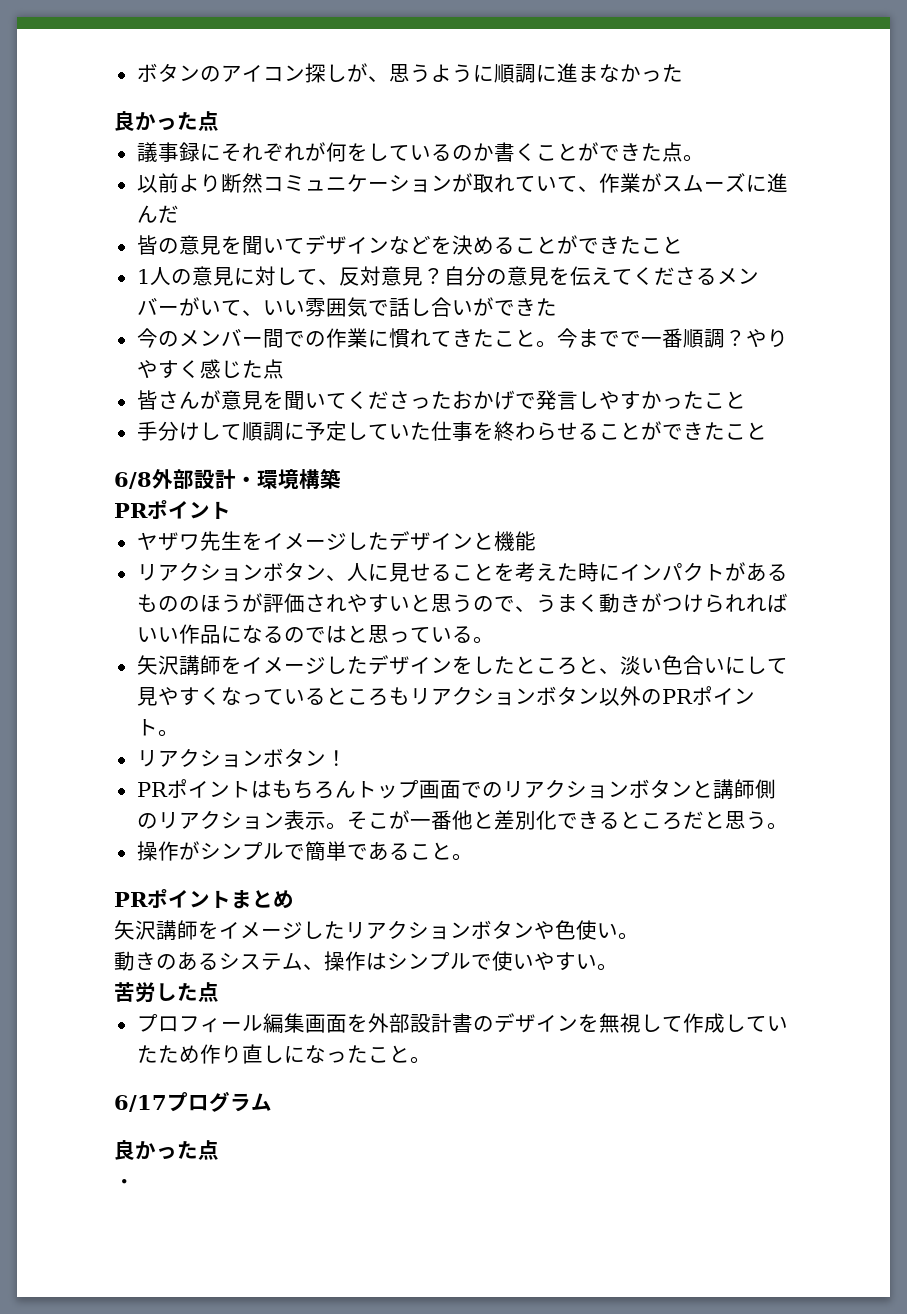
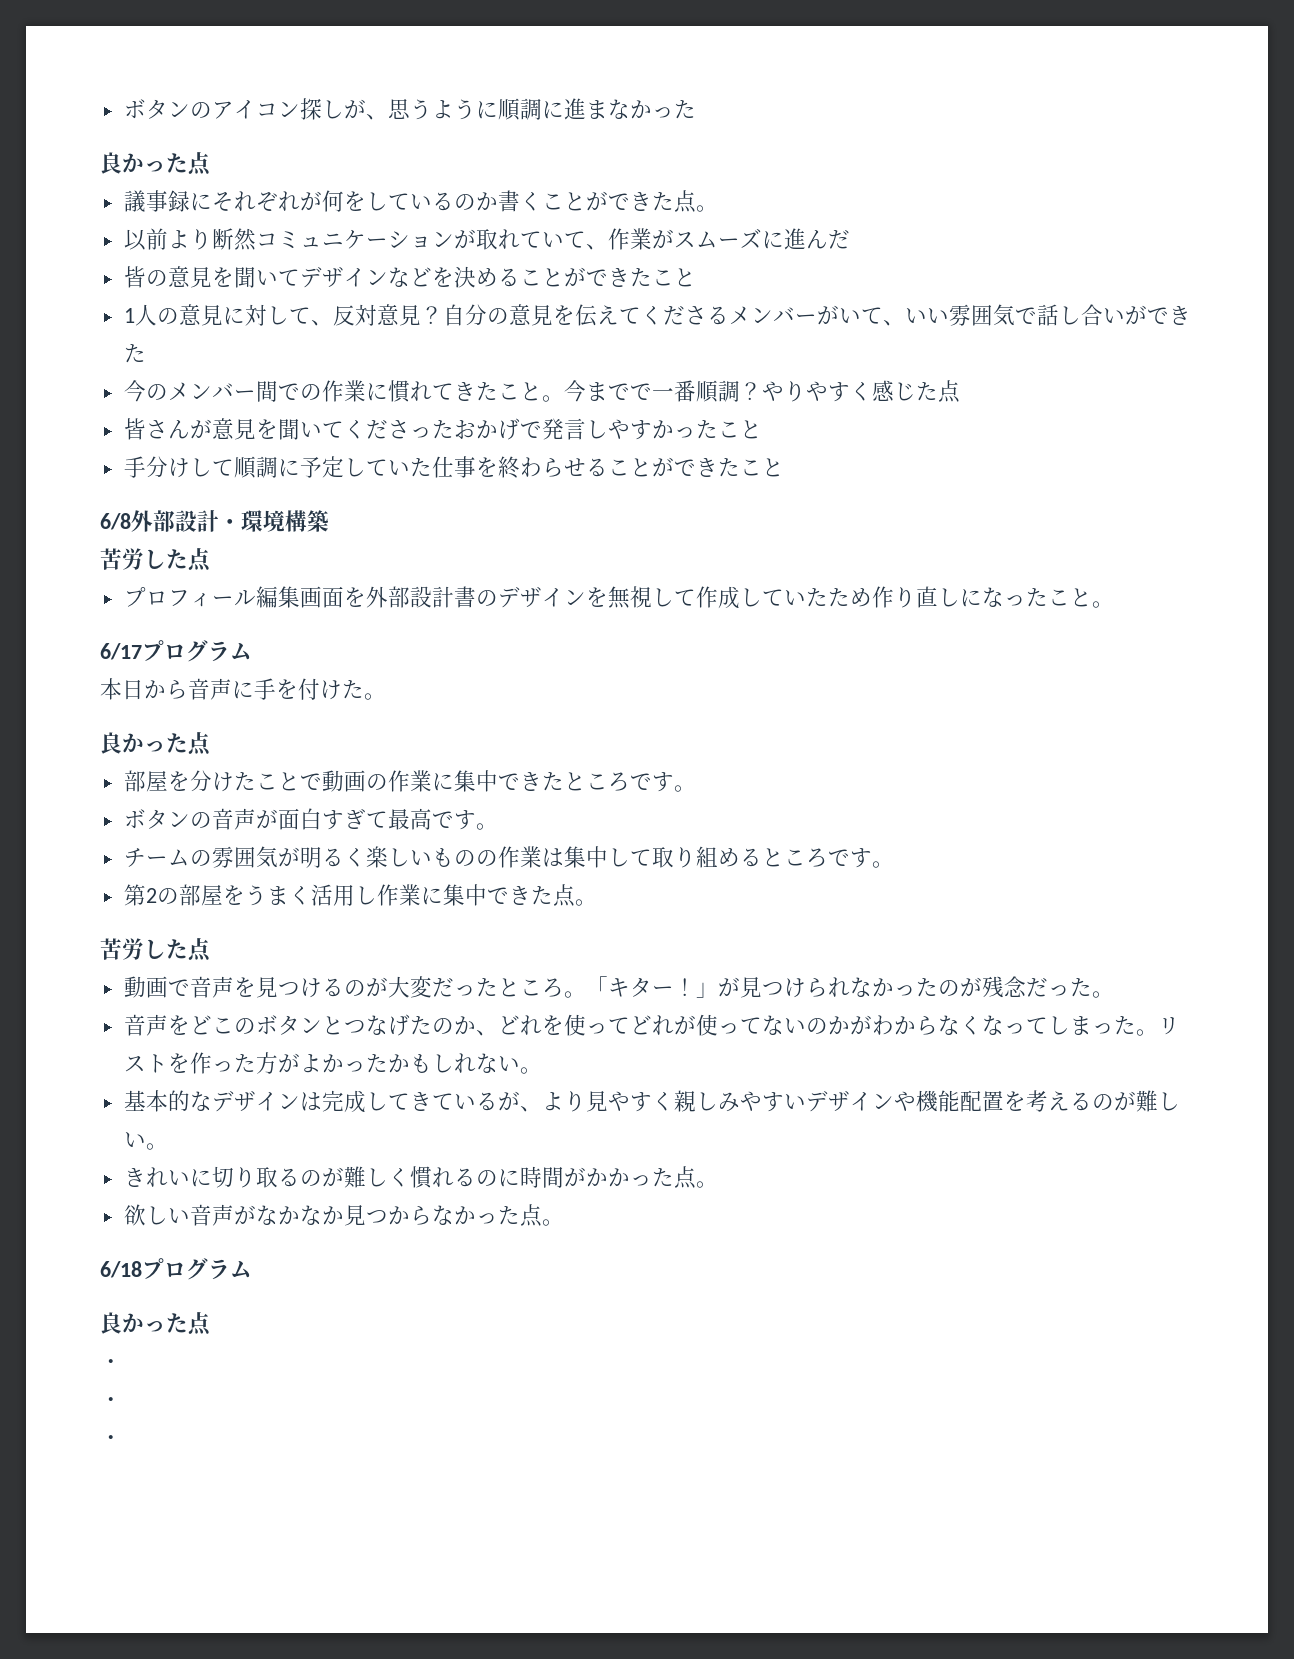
[114,500,231,519] [136,531,536,551] [136,562,788,582] [136,593,788,613] [136,624,494,644] [136,655,788,675] [136,686,755,706] [136,719,179,737] [136,748,347,768] [136,779,776,799] [136,810,788,830] [136,841,473,861] [114,889,294,909] [114,920,639,940] [114,951,618,971] // PRポイント // ヤザワ先生をイメージしたデザインと機能 // リアクションボタン、人に見せることを考えた時にインパクトがあるもののほうが評価されやすいと思うので、うまく動きがつけられればいい作品になるのではと思っている。 // 矢沢講師をイメージしたデザインをしたところと、淡い色合いにして見やすくなっているところもリアクションボタン以外のPRポイント。 // リアクションボタン！ // PRポイントはもちろんトップ画面でのリアクションボタンと講師側のリアクション表示。そこが一番他と差別化できるところだと思う。 // 操作がシンプルで簡単であること。 // PRポイントまとめ // 矢沢講師をイメージしたリアクションボタンや色使い。 // 動きのあるシステム、操作はシンプルで使いやすい。 -> (329, 521) none
(272, 1102) none -> [100,678,386,700] [100,732,211,756] [123,770,696,792] [123,808,498,830] [123,846,894,868] [123,884,597,907] [100,938,211,962] [123,976,1114,998] [123,1014,1180,1036] [123,1052,542,1074] [123,1090,1180,1113] [123,1132,168,1150] [123,1166,718,1189] [123,1204,564,1227] [100,1258,252,1280] // 本日から音声に手を付けた。 // 良かった点 // 部屋を分けたことで動画の作業に集中できたところです。 // ボタンの音声が面白すぎて最高です。 // チームの雰囲気が明るく楽しいものの作業は集中して取り組めるところです。 // 第2の部屋をうまく活用し作業に集中できた点。 // 苦労した点 // 動画で音声を見つけるのが大変だったところ。「キター！」が見つけられなかったのが残念だった。 // 音声をどこのボタンとつなげたのか、どれを使ってどれが使ってないのかがわからなくなってしまった。リストを作った方がよかったかもしれない。 // 基本的なデザインは完成してきているが、より見やすく親しみやすいデザインや機能配置を考えるのが難しい。 // きれいに切り取るのが難しく慣れるのに時間がかかった点。 // 欲しい音声がなかなか見つからなかった点。 // 6/18プログラム
(135, 1184) none -> [100,1397,122,1407] [100,1435,122,1445] // ・ // ・

